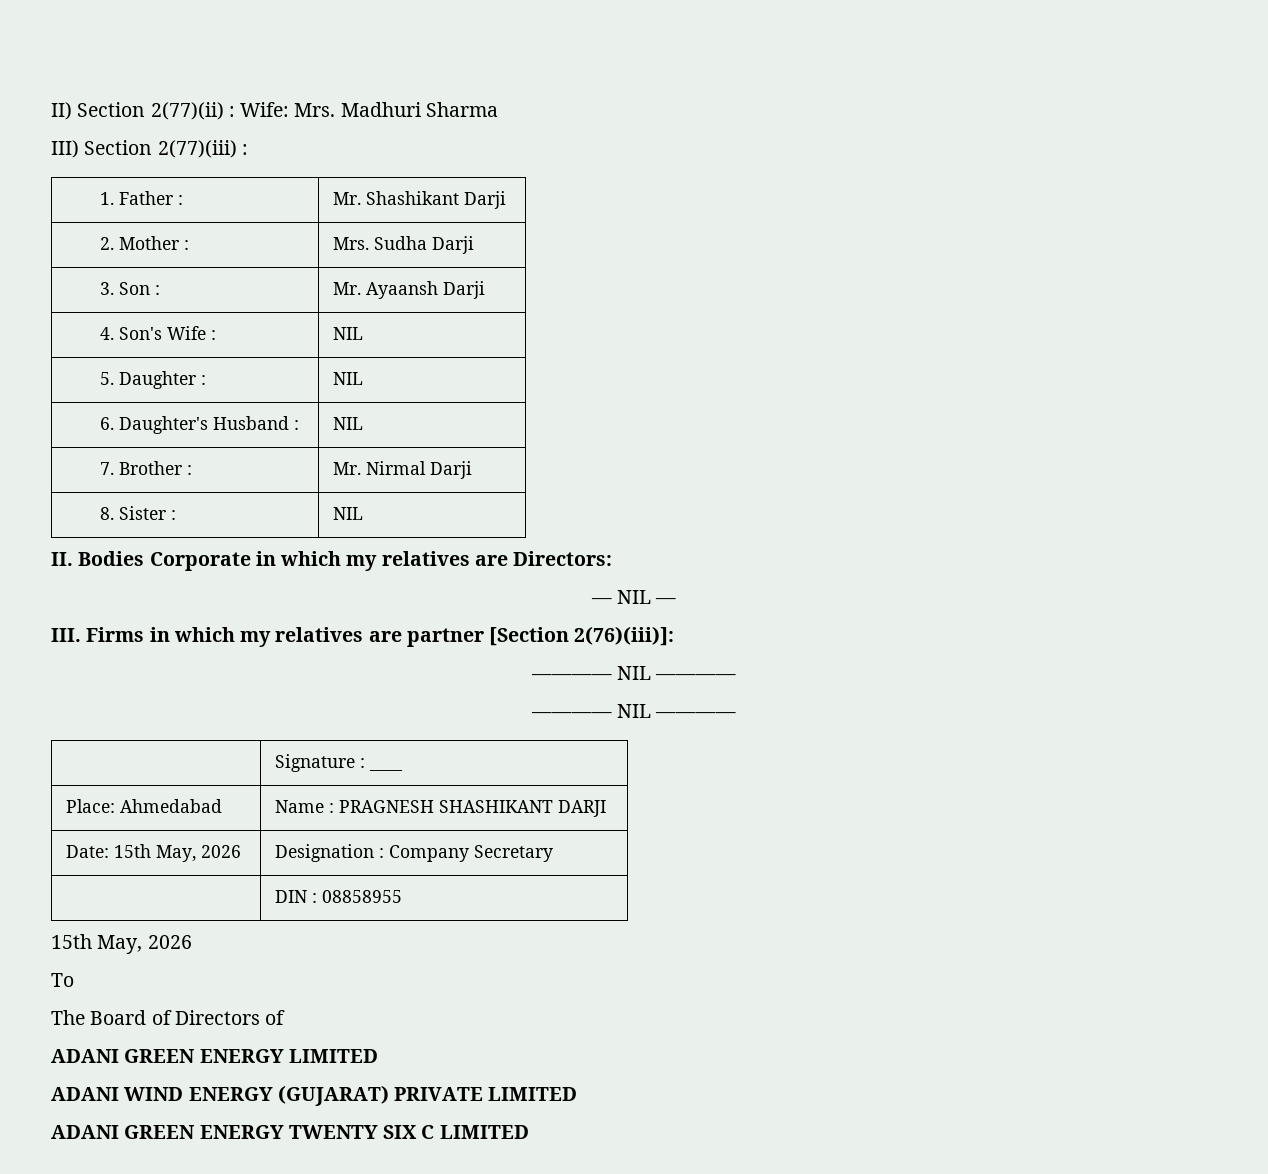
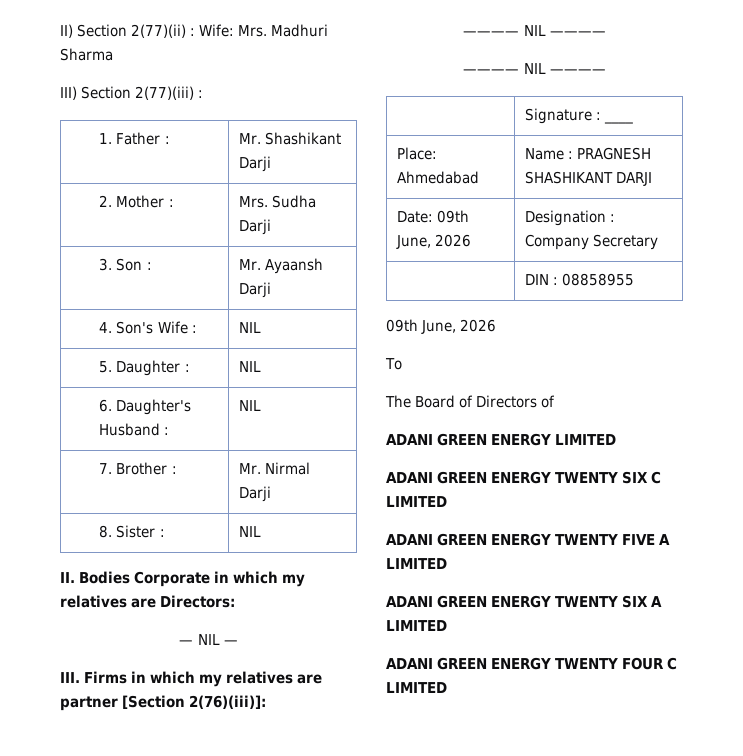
[114,844,197,862] 15th May, -> [437,210,470,223] [396,235,432,249] 09th June,
[51,934,143,954] 15th May, -> [386,319,457,334] 09th June,
[124,1085,578,1106] [51,1125,418,1139] WIND ENERGY (GUJARAT) PRIVATE LIMITED // ADANI GREEN ENERGY TWENTY SIX -> [437,471,662,484] [386,496,447,507] [386,533,671,546] [386,558,447,569] [386,595,663,608] [386,620,447,631] [386,657,665,670] GREEN ENERGY TWENTY SIX C LIMITED // ADANI GREEN ENERGY TWENTY FIVE A LIMITED // ADANI GREEN ENERGY TWENTY SIX A LIMITED // ADANI GREEN ENERGY TWENTY FOUR

